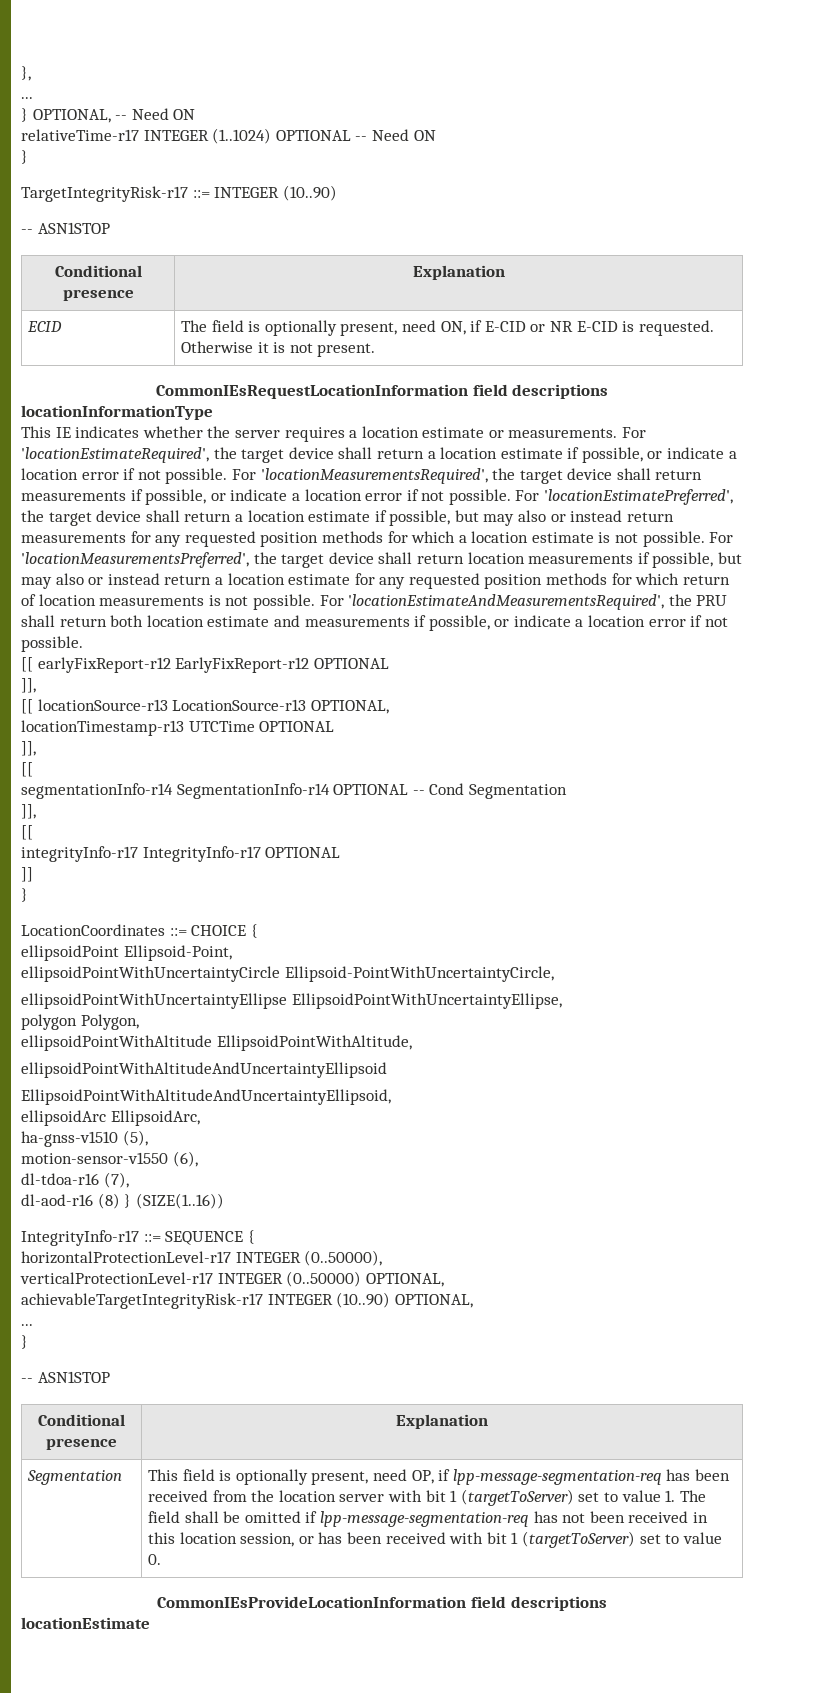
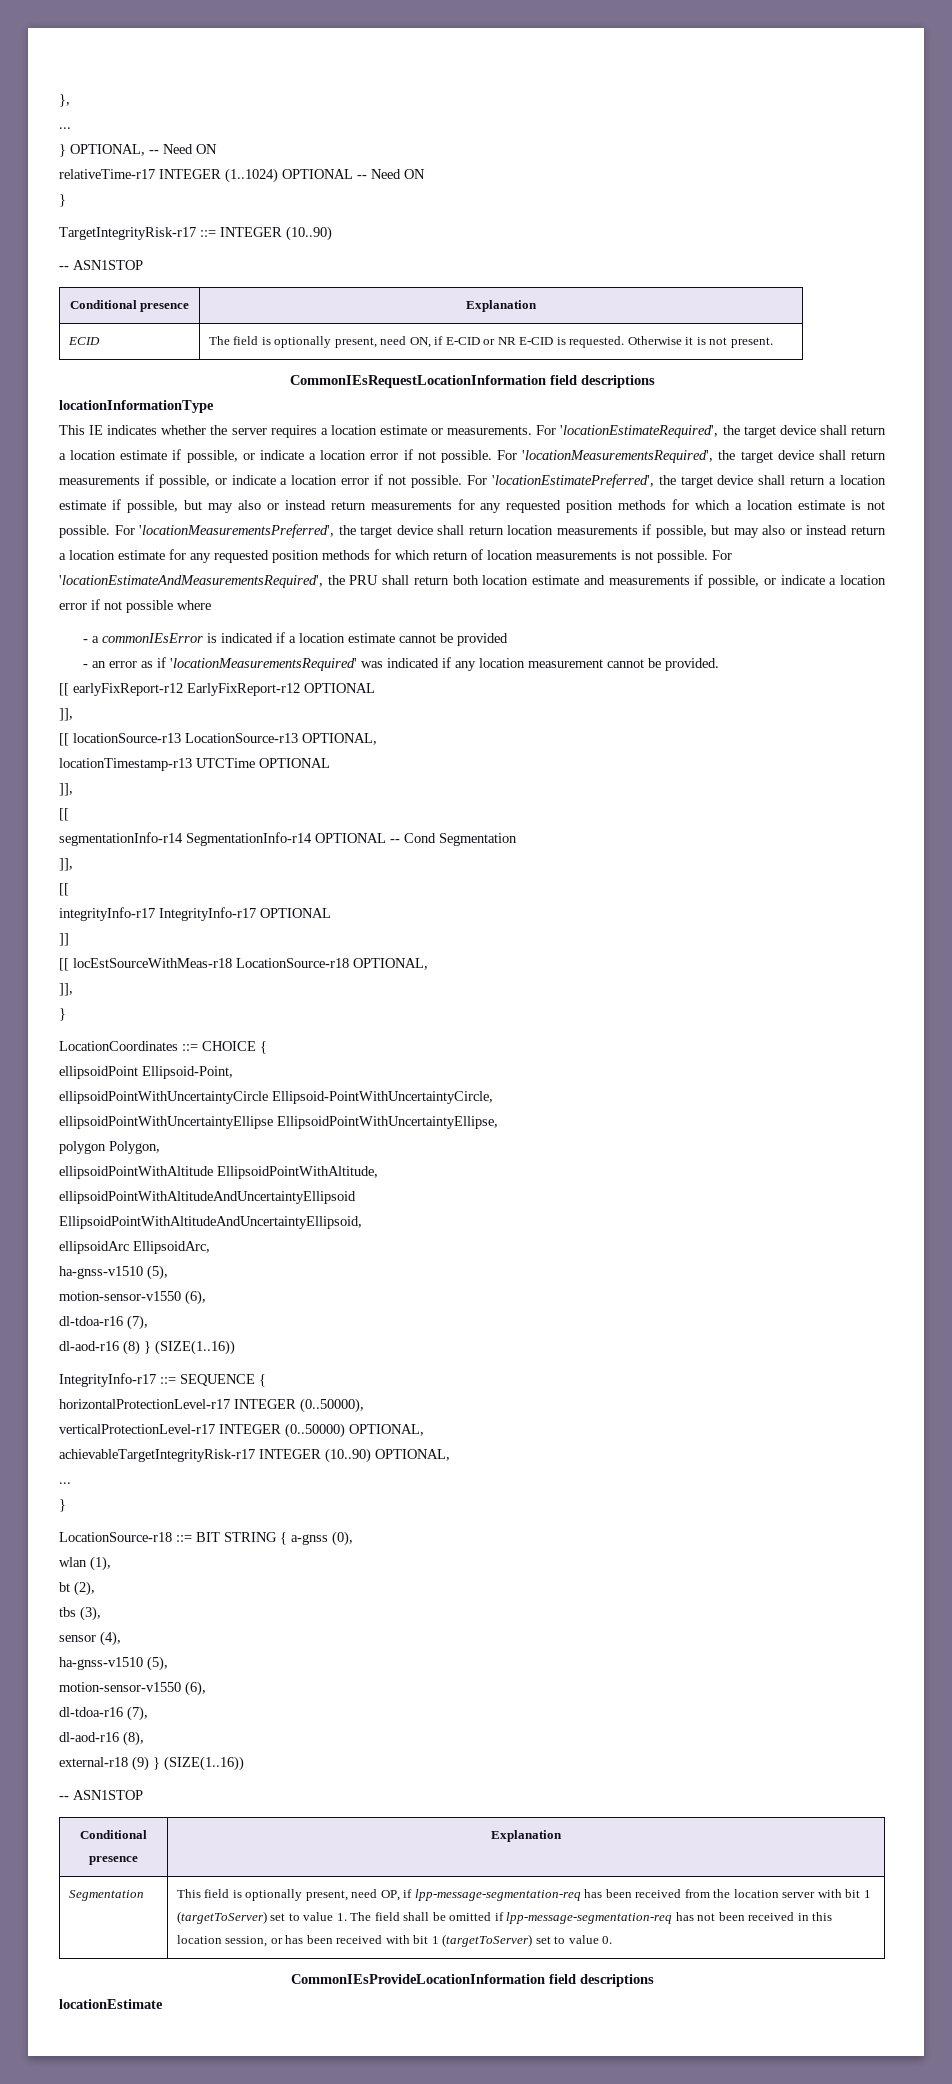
[21,636,83,652] possible. -> [126,600,211,613] [83,632,509,646] [83,657,720,671] possible where // - a commonIEsError is indicated if a location estimate cannot be provided // - an error as if 'locationMeasurementsRequired' was indicated if any location measurement cannot be provided.
(33, 874) none -> [59,958,428,971] [59,983,73,996] // [[ locEstSourceWithMeas-r18 LocationSource-r18 OPTIONAL, // ]],
(28, 1342) none -> [59,1531,353,1546] [59,1556,111,1571] [59,1581,95,1596] [59,1606,101,1621] [59,1631,121,1646] [59,1656,168,1671] [59,1681,206,1696] [59,1706,148,1721] [59,1731,144,1746] [59,1756,244,1771] // LocationSource-r18 ::= BIT STRING { a-gnss (0), // wlan (1), // bt (2), // tbs (3), // sensor (4), // ha-gnss-v1510 (5), // motion-sensor-v1550 (6), // dl-tdoa-r16 (7), // dl-aod-r16 (8), // external-r18 (9) } (SIZE(1..16))

